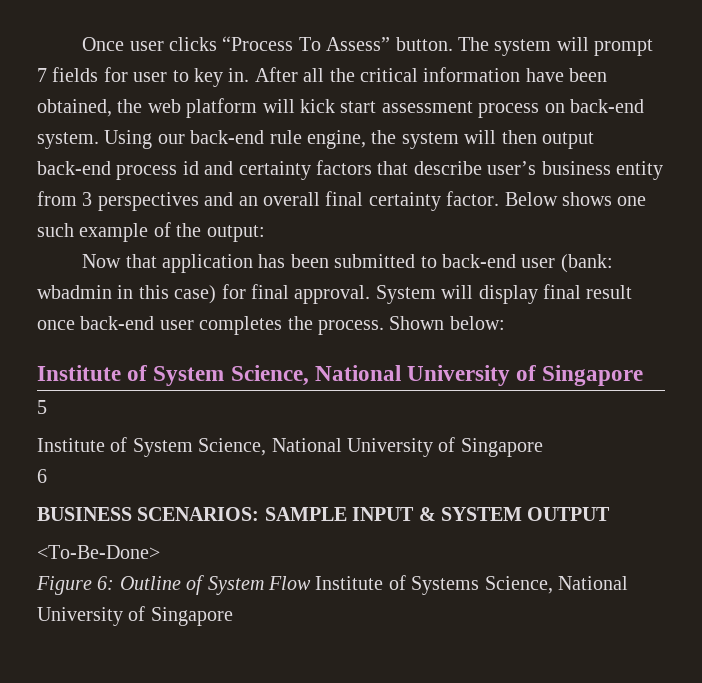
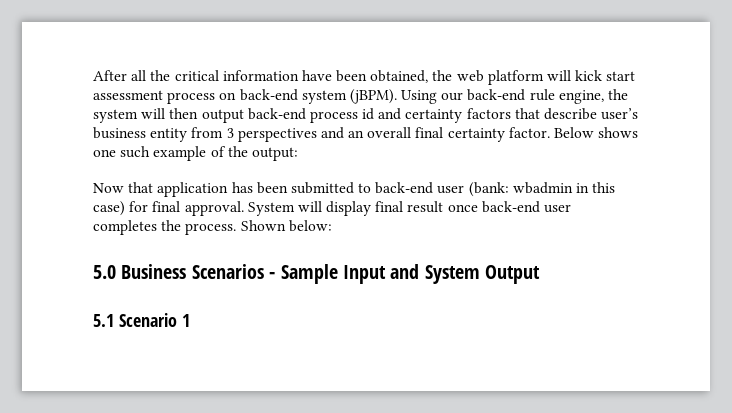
[82,36,654,56] [37,67,250,87] Once user clicks “Process To Assess” button. The system will prompt 7 fields for user to key in. -> (93, 75) none
[37,132,99,149] system. -> [301,89,397,104] system (jBPM).
[37,365,644,386] [37,400,47,414] [37,437,543,457] [37,469,47,483] [37,507,611,521] [37,545,160,559] [36,575,628,595] [37,606,233,626] Institute of System Science, National University of Singapore // 5 // Institute of System Science, National University of Singapore // 6 // BUSINESS SCENARIOS: SAMPLE INPUT & SYSTEM OUTPUT // <To-Be-Done> // Figure 6: Outline of System Flow Institute of Systems Science, National University of Singapore -> [93,264,541,284] [93,313,190,327] 5.0 Business Scenarios - Sample Input and System Output // 5.1 Scenario 1

